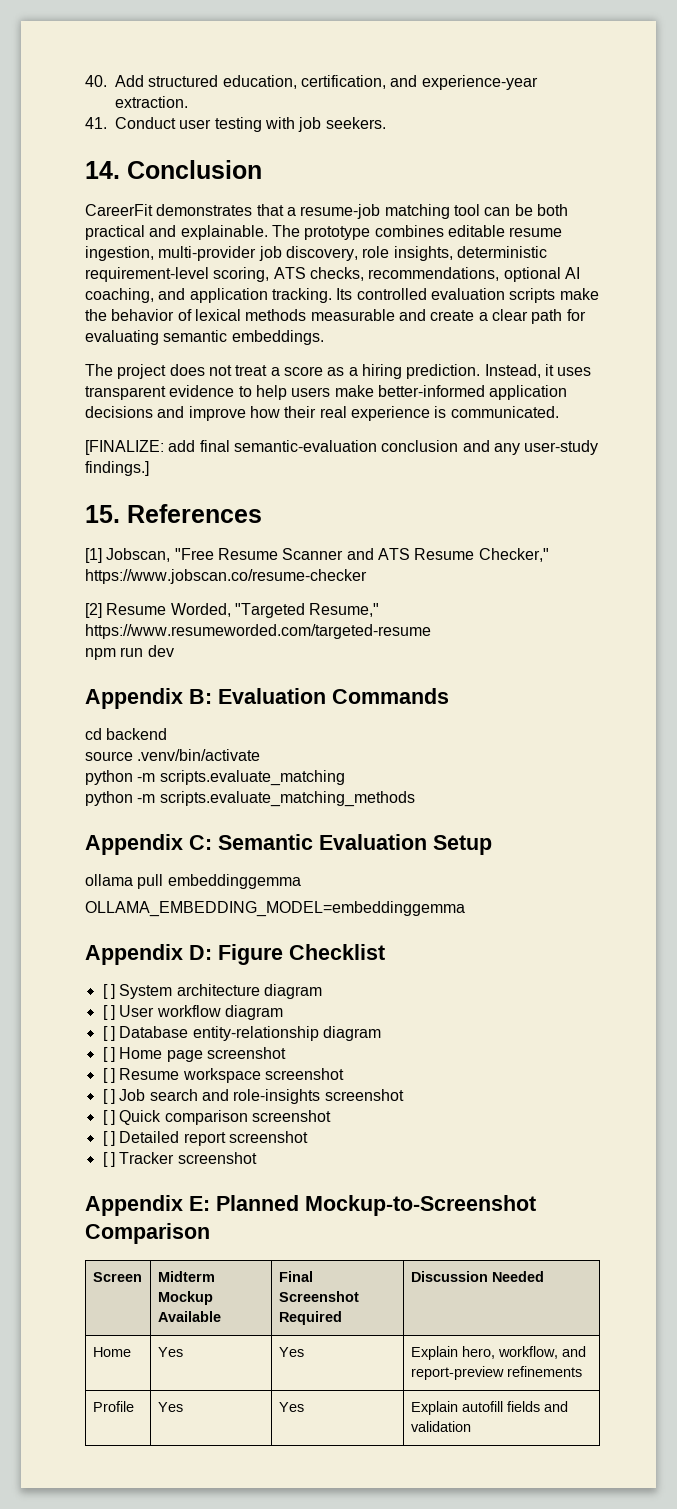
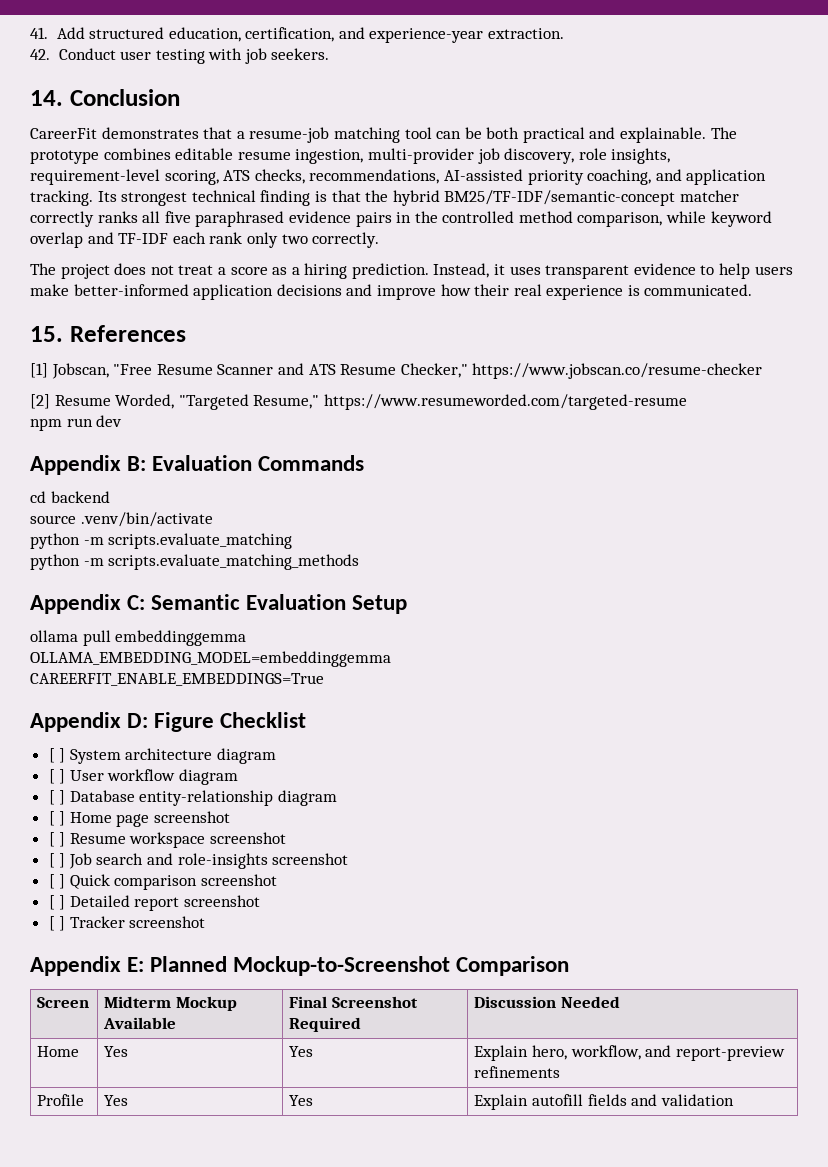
[85,75,107,87] 40. -> [30,27,48,39] 41.
[85,117,107,129] 41. -> [30,49,50,60] 42.
[456,246,547,258] deterministic -> (671, 156) none
[503,267,580,282] optional AI -> [443,169,584,185] AI-assisted priority
[356,288,599,303] [85,309,586,324] [85,330,324,345] controlled evaluation scripts make the behavior of lexical methods measurable and create a clear path for evaluating semantic embeddings. -> [121,190,739,206] [30,211,772,227] [30,232,380,248] strongest technical finding is that the hybrid BM25/TF-IDF/semantic-concept matcher correctly ranks all five paraphrased evidence pairs in the controlled method comparison, while keyword overlap and TF-IDF each rank only two correctly.
[85,440,599,455] [85,461,149,476] // [FINALIZE: add final semantic-evaluation conclusion and any user-study findings.] -> (753, 290) none
(465, 909) none -> [30,673,324,686] // CAREERFIT_ENABLE_EMBEDDINGS=True

